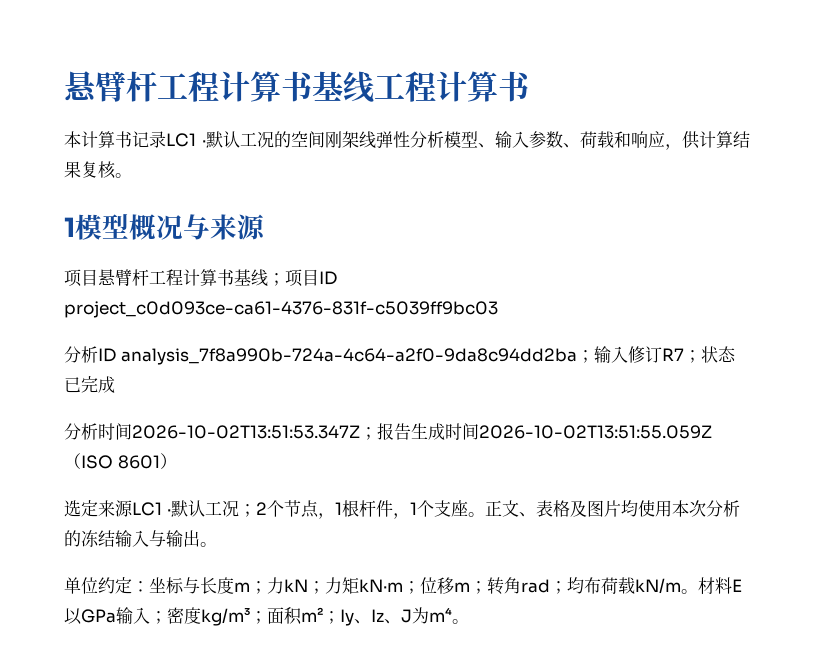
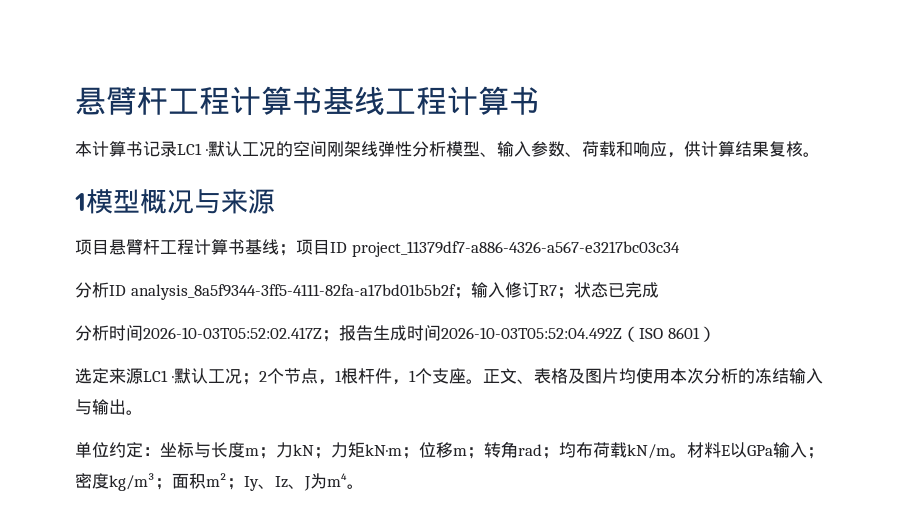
[64,301,498,318] project_c0d093ce-ca61-4376-831f-c5039ff9bc03 -> [351,241,680,257] project_11379df7-a886-4326-a567-e3217bc03c34
[120,348,577,365] analysis_7f8a990b-724a-4c64-a2f0-9da8c94dd2ba -> [130,284,456,300] analysis_8a5f9344-3ff5-4111-82fa-a17bd01b5b2f
[132,425,360,439] 2026-10-02T13:51:53.347Z -> [143,327,322,339] 2026-10-03T05:52:02.417Z
[479,425,712,439] 2026-10-02T13:51:55.059Z -> [441,327,622,340] 2026-10-03T05:52:04.492Z

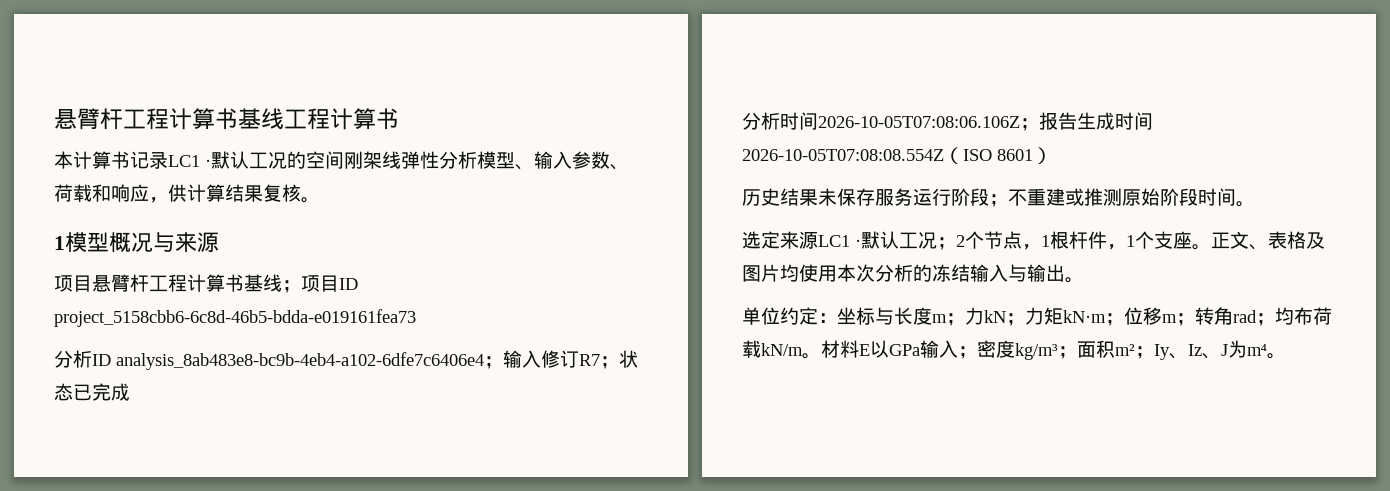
[351,241,680,257] project_11379df7-a886-4326-a567-e3217bc03c34 -> [54,309,416,327] project_5158cbb6-6c8d-46b5-bdda-e019161fea73
[130,284,456,300] analysis_8a5f9344-3ff5-4111-82fa-a17bd01b5b2f -> [116,352,484,370] analysis_8ab483e8-bc9b-4eb4-a102-6dfe7c6406e4
[143,327,322,339] 2026-10-03T05:52:02.417Z -> [818,116,1020,128] 2026-10-05T07:08:06.106Z
[441,327,622,340] 2026-10-03T05:52:04.492Z -> [742,149,944,161] 2026-10-05T07:08:08.554Z
(716, 334) none -> [742,188,1255,207] // 历史结果未保存服务运行阶段；不重建或推测原始阶段时间。

